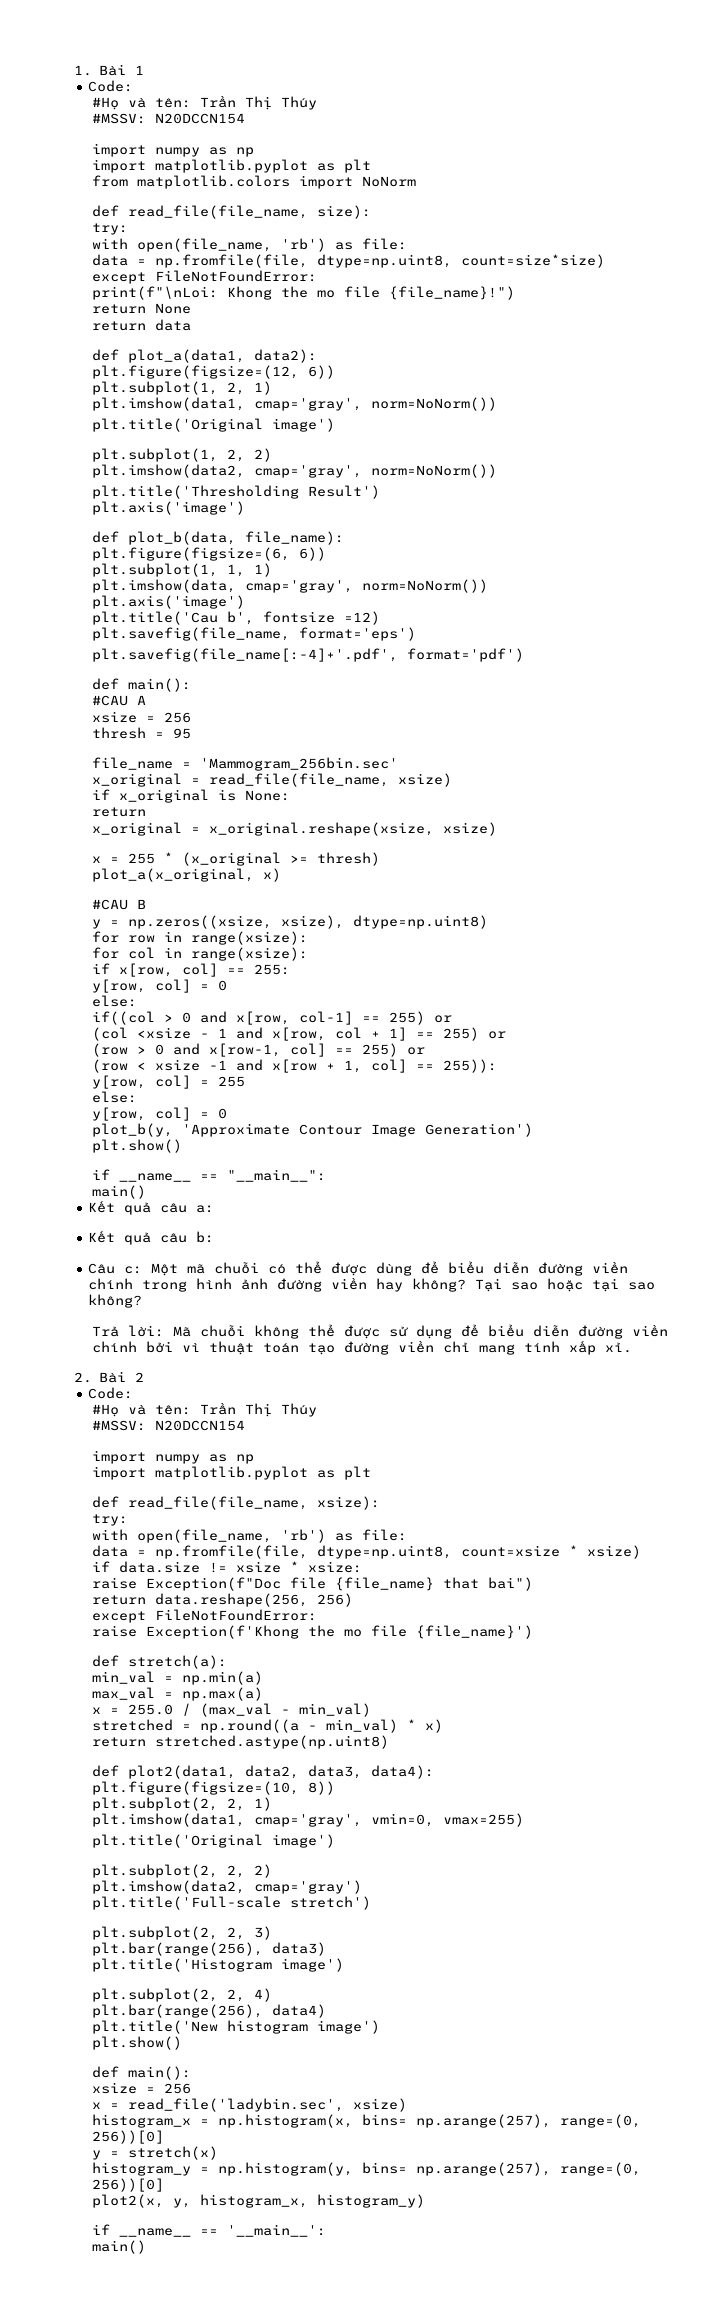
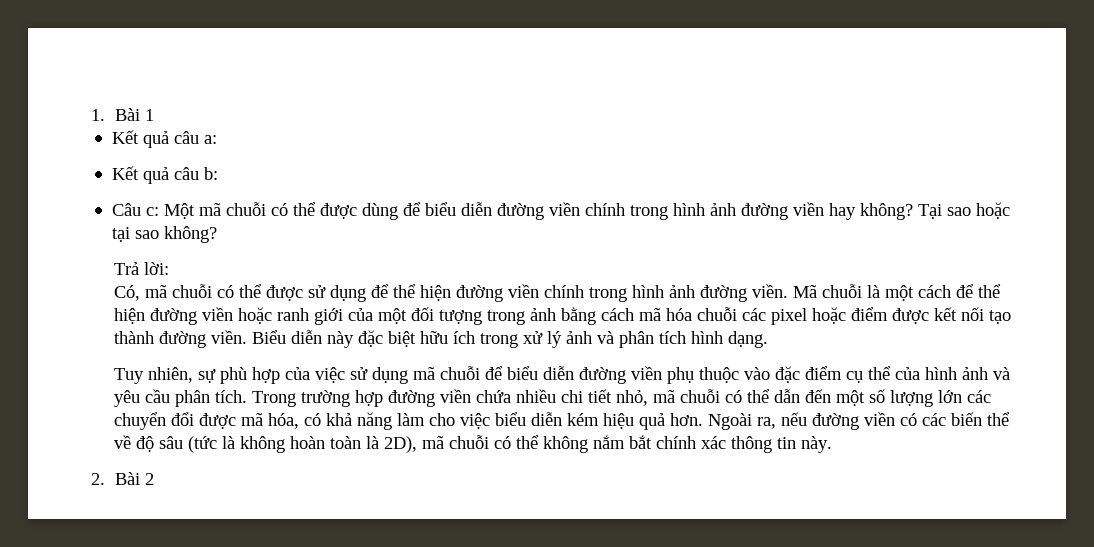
[88,80,134,92] [92,96,318,110] [92,113,246,124] [92,143,255,157] [92,159,372,173] [92,175,417,189] [92,205,372,219] [92,223,129,235] [92,238,408,252] [92,254,606,268] [92,270,318,284] [92,286,516,300] [92,303,192,314] [92,319,192,331] [92,349,318,363] [92,365,336,379] [92,381,273,395] [92,397,498,411] [92,418,336,432] [92,448,273,462] [92,464,498,478] [92,485,381,499] [92,501,246,515] [92,531,345,545] [92,547,327,561] [92,563,273,577] [92,579,489,593] [92,595,246,609] [92,611,381,625] [92,627,417,641] [92,648,525,662] [92,678,192,692] [92,695,147,706] [92,711,192,723] [92,727,192,739] [92,757,399,771] [92,773,453,787] [92,789,291,803] [92,807,147,817] [92,822,498,836] [92,852,381,866] [92,868,282,882] [92,899,147,910] [92,915,489,929] [92,931,309,945] [92,947,309,961] [92,963,291,977] [92,979,228,993] [92,995,138,1007] [92,1011,453,1025] [92,1027,507,1041] [92,1043,426,1057] [92,1059,498,1073] [92,1075,246,1089] [92,1091,138,1103] [92,1107,228,1121] [92,1123,534,1137] [92,1139,183,1153] [92,1169,327,1182] [92,1185,147,1199] // Code: // #Họ và tên: Trần Thị Thúy // #MSSV: N20DCCN154 // import numpy as np // import matplotlib.pyplot as plt // from matplotlib.colors import NoNorm // def read_file(file_name, size): // try: // with open(file_name, 'rb') as file: // data = np.fromfile(file, dtype=np.uint8, count=size*size) // except FileNotFoundError: // print(f"\nLoi: Khong the mo file {file_name}!") // return None // return data // def plot_a(data1, data2): // plt.figure(figsize=(12, 6)) // plt.subplot(1, 2, 1) // plt.imshow(data1, cmap='gray', norm=NoNorm()) // plt.title('Original image') // plt.subplot(1, 2, 2) // plt.imshow(data2, cmap='gray', norm=NoNorm()) // plt.title('Thresholding Result') // plt.axis('image') // def plot_b(data, file_name): // plt.figure(figsize=(6, 6)) // plt.subplot(1, 1, 1) // plt.imshow(data, cmap='gray', norm=NoNorm()) // plt.axis('image') // plt.title('Cau b', fontsize =12) // plt.savefig(file_name, format='eps') // plt.savefig(file_name[:-4]+'.pdf', format='pdf') // def main(): // #CAU A // xsize = 256 // thresh = 95 // file_name = 'Mammogram_256bin.sec' // x_original = read_file(file_name, xsize) // if x_original is None: // return // x_original = x_original.reshape(xsize, xsize) // x = 255 * (x_original >= thresh) // plot_a(x_original, x) // #CAU B // y = np.zeros((xsize, xsize), dtype=np.uint8) // for row in range(xsize): // for col in range(xsize): // if x[row, col] == 255: // y[row, col] = 0 // else: // if((col > 0 and x[row, col-1] == 255) or // (col <xsize - 1 and x[row, col + 1] == 255) or // (row > 0 and x[row-1, col] == 255) or // (row < xsize -1 and x[row + 1, col] == 255)): // y[row, col] = 255 // else: // y[row, col] = 0 // plot_b(y, 'Approximate Contour Image Generation') // plt.show() // if __name__ == "__main__": // main() -> (154, 115) none
[173,1325,300,1339] Mã chuỗi không -> [113,284,234,301] // Có, mã chuỗi có
[488,1324,669,1339] [92,1341,633,1355] [74,1371,144,1383] [88,1387,134,1399] [92,1403,318,1417] [92,1420,246,1431] [92,1450,255,1464] [92,1466,372,1480] [92,1496,381,1510] [92,1514,129,1526] [92,1529,408,1543] [92,1545,642,1559] [92,1561,363,1573] [92,1577,534,1591] [92,1593,354,1607] [92,1609,318,1623] [92,1625,534,1639] [92,1655,228,1669] [92,1671,264,1685] [92,1687,264,1701] [92,1703,372,1717] [92,1719,444,1733] [92,1735,390,1749] [92,1765,435,1779] [92,1781,336,1795] [92,1797,273,1811] [92,1813,525,1827] [92,1834,336,1848] [92,1864,273,1878] [92,1880,363,1894] [92,1896,372,1910] [92,1926,273,1940] [92,1942,327,1956] [92,1958,345,1972] [92,1988,273,2002] [92,2004,327,2018] [92,2020,381,2034] [92,2036,183,2050] [92,2066,192,2080] [92,2082,192,2094] [92,2098,408,2112] [92,2114,642,2128] [92,2130,165,2144] [92,2146,219,2160] [92,2162,642,2176] [92,2178,165,2192] [92,2194,426,2208] [92,2224,327,2237] [92,2240,147,2254] biểu diễn đường viền chính bởi vì thuật toán tạo đường viền chỉ mang tính xấp xỉ. // 2. Bài 2 // Code: // #Họ và tên: Trần Thị Thúy // #MSSV: N20DCCN154 // import numpy as np // import matplotlib.pyplot as plt // def read_file(file_name, xsize): // try: // with open(file_name, 'rb') as file: // data = np.fromfile(file, dtype=np.uint8, count=xsize * xsize) // if data.size != xsize * xsize: // raise Exception(f"Doc file {file_name} that bai") // return data.reshape(256, 256) // except FileNotFoundError: // raise Exception(f'Khong the mo file {file_name}') // def stretch(a): // min_val = np.min(a) // max_val = np.max(a) // x = 255.0 / (max_val - min_val) // stretched = np.round((a - min_val) * x) // return stretched.astype(np.uint8) // def plot2(data1, data2, data3, data4): // plt.figure(figsize=(10, 8)) // plt.subplot(2, 2, 1) // plt.imshow(data1, cmap='gray', vmin=0, vmax=255) // plt.title('Original image') // plt.subplot(2, 2, 2) // plt.imshow(data2, cmap='gray') // plt.title('Full-scale stretch') // plt.subplot(2, 2, 3) // plt.bar(range(256), data3) // plt.title('Histogram image') // plt.subplot(2, 2, 4) // plt.bar(range(256), data4) // plt.title('New histogram image') // plt.show() // def main(): // xsize = 256 // x = read_file('ladybin.sec', xsize) // histogram_x = np.histogram(x, bins= np.arange(257), range=(0, 256))[0] // y = stretch(x) // histogram_y = np.histogram(y, bins= np.arange(257), range=(0, 256))[0] // plot2(x, y, histogram_x, histogram_y) // if __name__ == '__main__': // main() -> [392,284,1001,302] [113,307,1011,325] [113,330,768,348] [113,366,1010,384] [113,389,991,407] [113,412,1010,430] [113,435,832,453] [91,472,154,485] thể hiện đường viền chính trong hình ảnh đường viền. Mã chuỗi là một cách để thể hiện đường viền hoặc ranh giới của một đối tượng trong ảnh bằng cách mã hóa chuỗi các pixel hoặc điểm được kết nối tạo thành đường viền. Biểu diễn này đặc biệt hữu ích trong xử lý ảnh và phân tích hình dạng. // Tuy nhiên, sự phù hợp của việc sử dụng mã chuỗi để biểu diễn đường viền phụ thuộc vào đặc điểm cụ thể của hình ảnh và yêu cầu phân tích. Trong trường hợp đường viền chứa nhiều chi tiết nhỏ, mã chuỗi có thể dẫn đến một số lượng lớn các chuyển đổi được mã hóa, có khả năng làm cho việc biểu diễn kém hiệu quả hơn. Ngoài ra, nếu đường viền có các biến thể về độ sâu (tức là không hoàn toàn là 2D), mã chuỗi có thể không nắm bắt chính xác thông tin này. // 2. Bài 2

